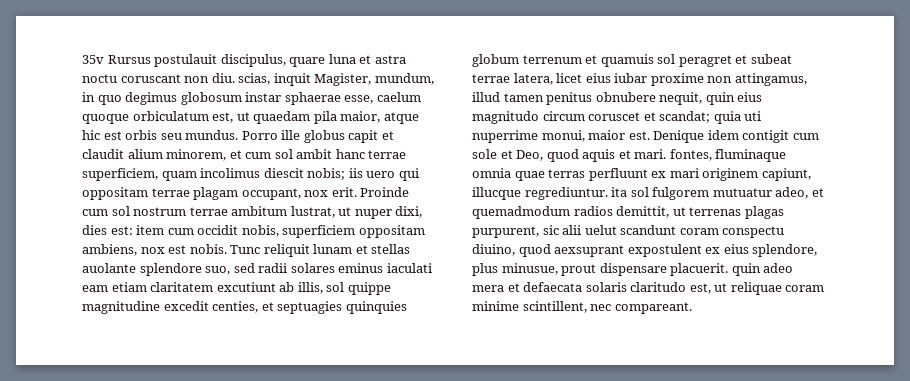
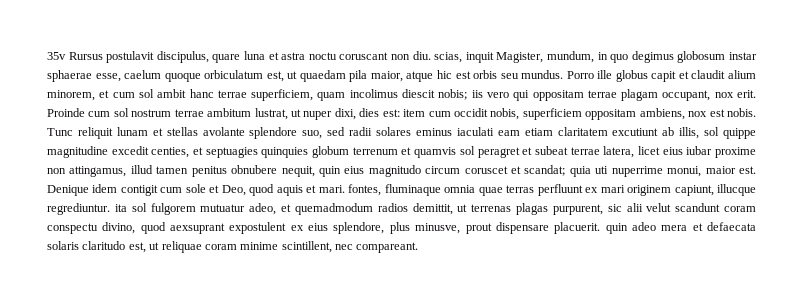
[154,54,218,67] postulauit -> [106,51,155,63] postulavit
[366,171,396,178] uero -> [486,92,509,98] vero
[82,263,136,273] auolante -> [202,127,245,136] avolante
[600,54,654,67] quamuis -> [414,147,457,158] quamvis
[584,225,617,235] uelut -> [646,203,672,212] velut
[472,244,515,256] diuino, -> [102,222,136,234] divino,
[501,263,558,275] minusue, -> [415,223,461,234] minusve,

